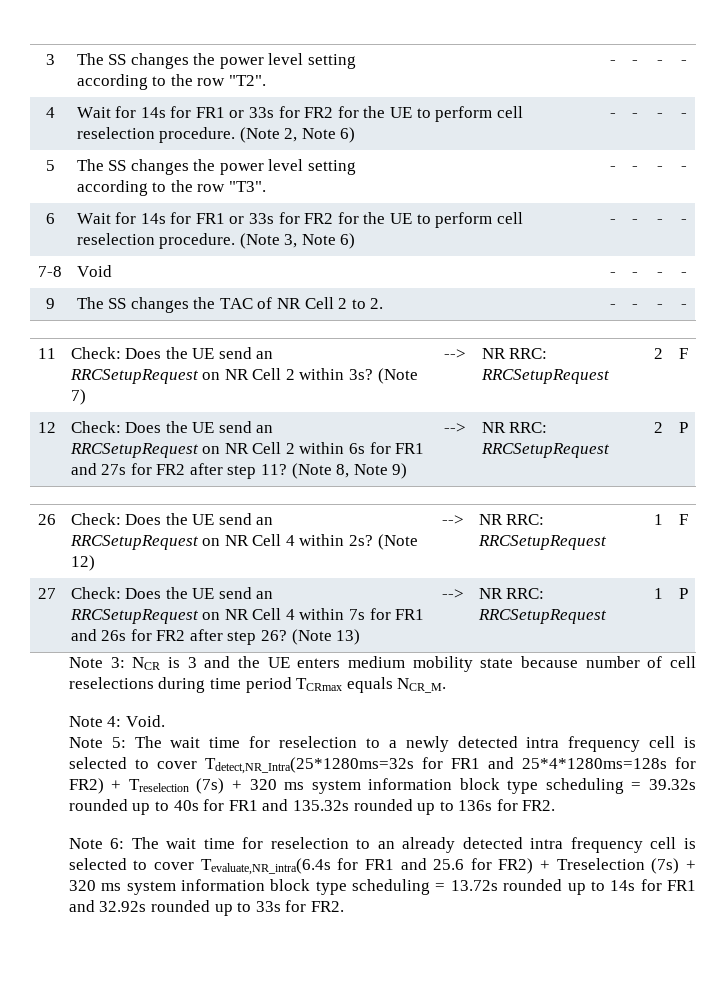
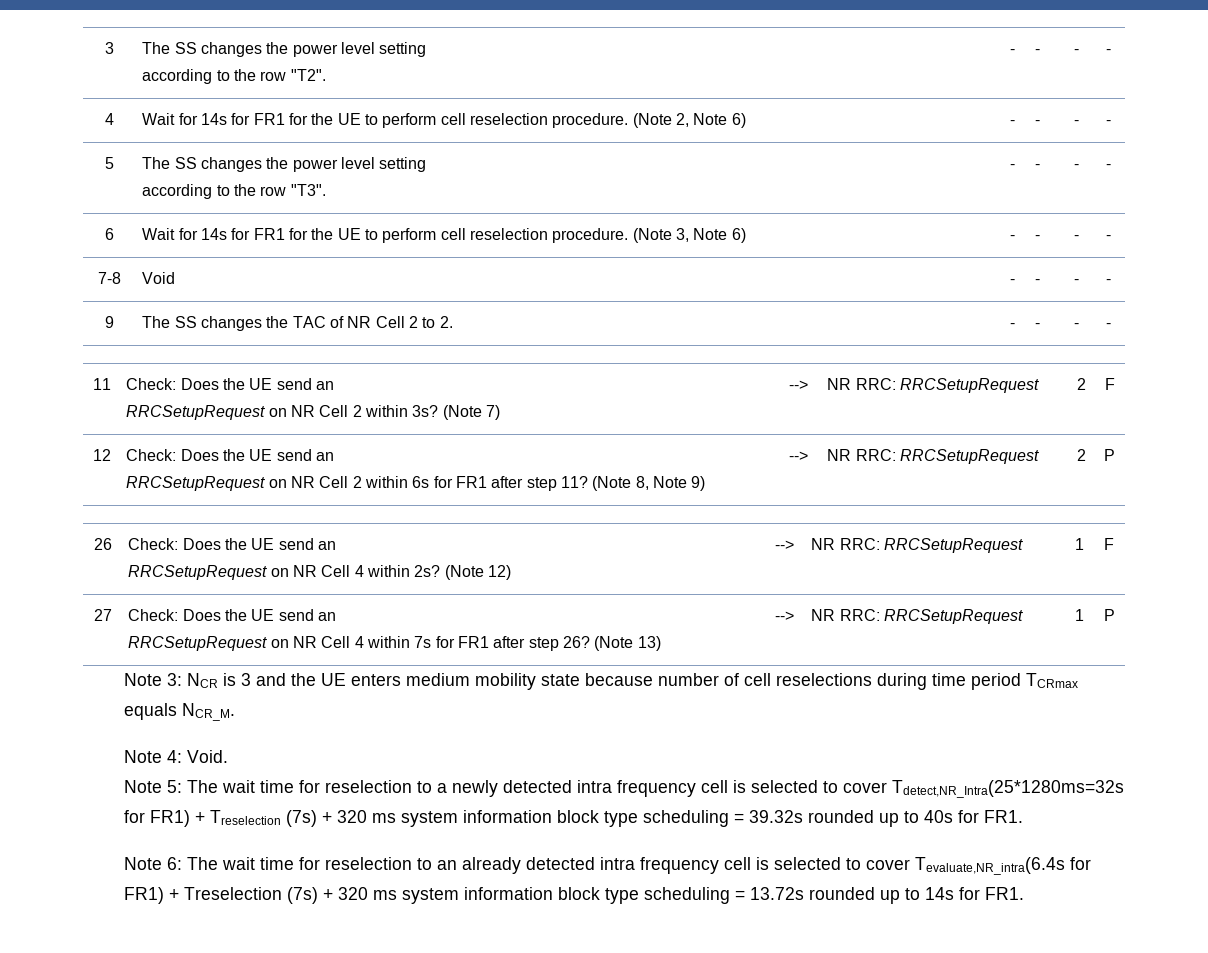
[229,106,334,118] or 33s for FR2 -> (285, 119) none
[229,212,334,224] or 33s for FR2 -> (285, 234) none
[70,463,186,475] and 27s for FR2 -> (487, 482) none
[70,629,186,641] and 26s for FR2 -> (489, 642) none
[450,757,696,769] [68,778,104,794] FR1 and 25*4*1280ms=128s for FR2) -> [149,810,190,827] FR1)
[228,799,556,815] FR1 and 135.32s rounded up to 136s for FR2. -> [983,810,1023,823] FR1.
[364,858,534,874] FR1 and 25.6 for FR2) -> [123,887,164,904] FR1)
[667,880,697,891] [68,900,344,916] FR1 and 32.92s rounded up to 33s for FR2. -> [984,887,1024,900] FR1.

